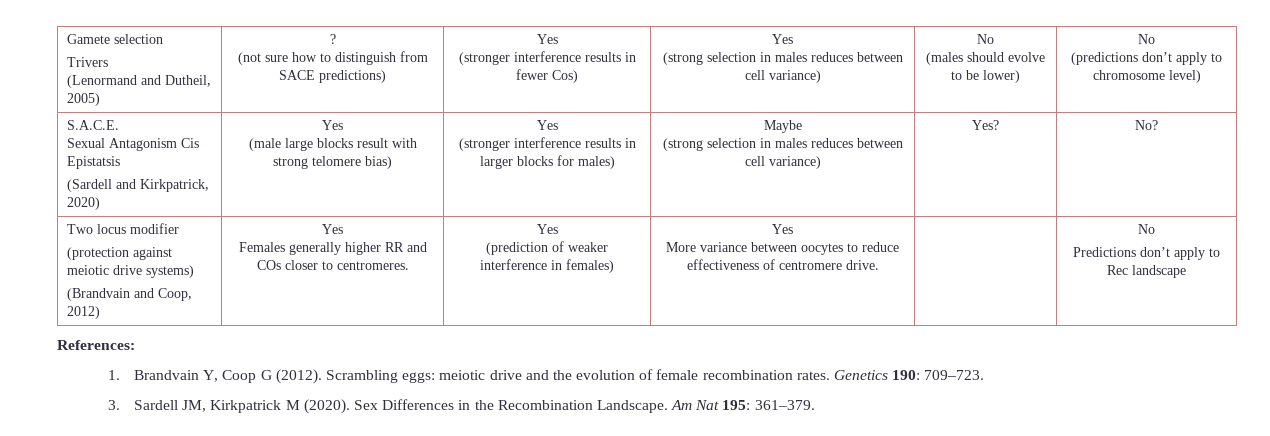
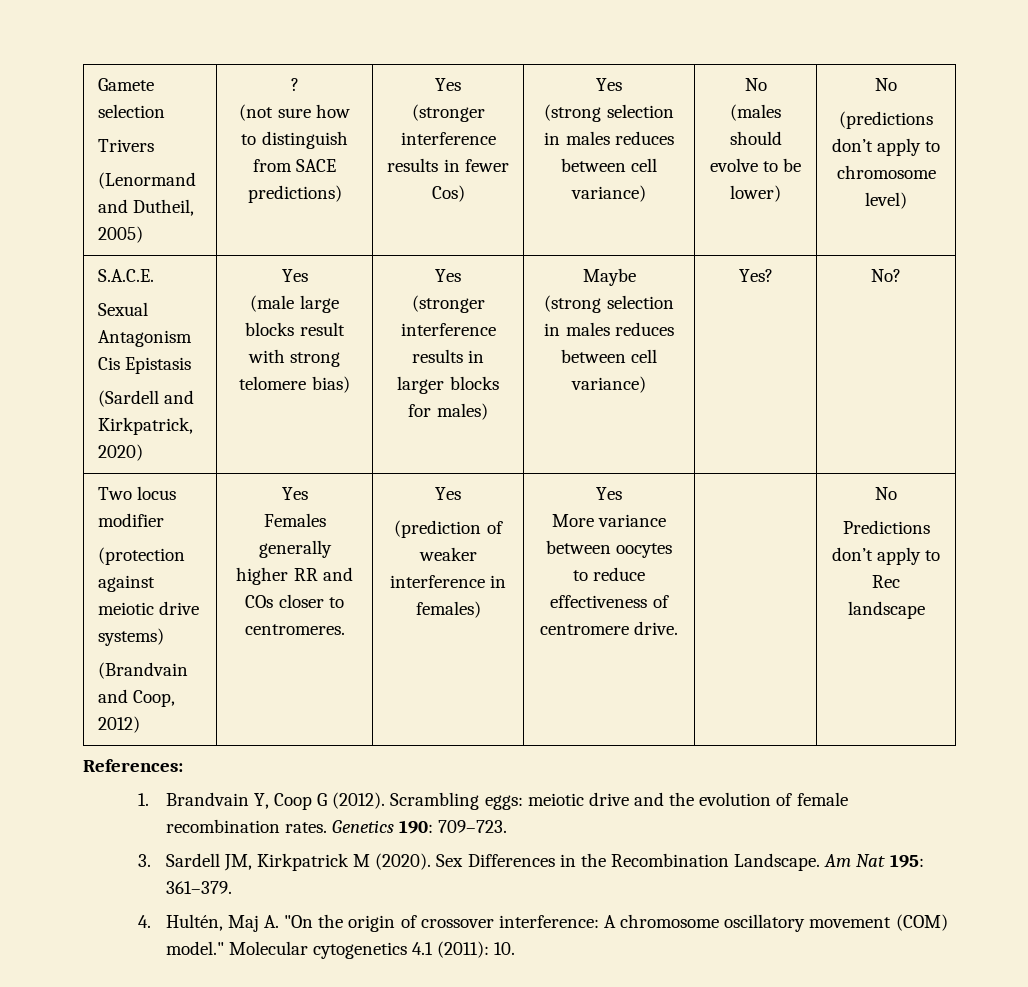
[67,156,121,169] Epistatsis -> [125,357,192,374] Epistasis
(815, 405) none -> [138,914,948,932] [165,941,516,959] // 4. Hultén, Maj A. "On the origin of crossover interference: A chromosome oscillatory movement (COM) model." Molecular cytogenetics 4.1 (2011): 10.

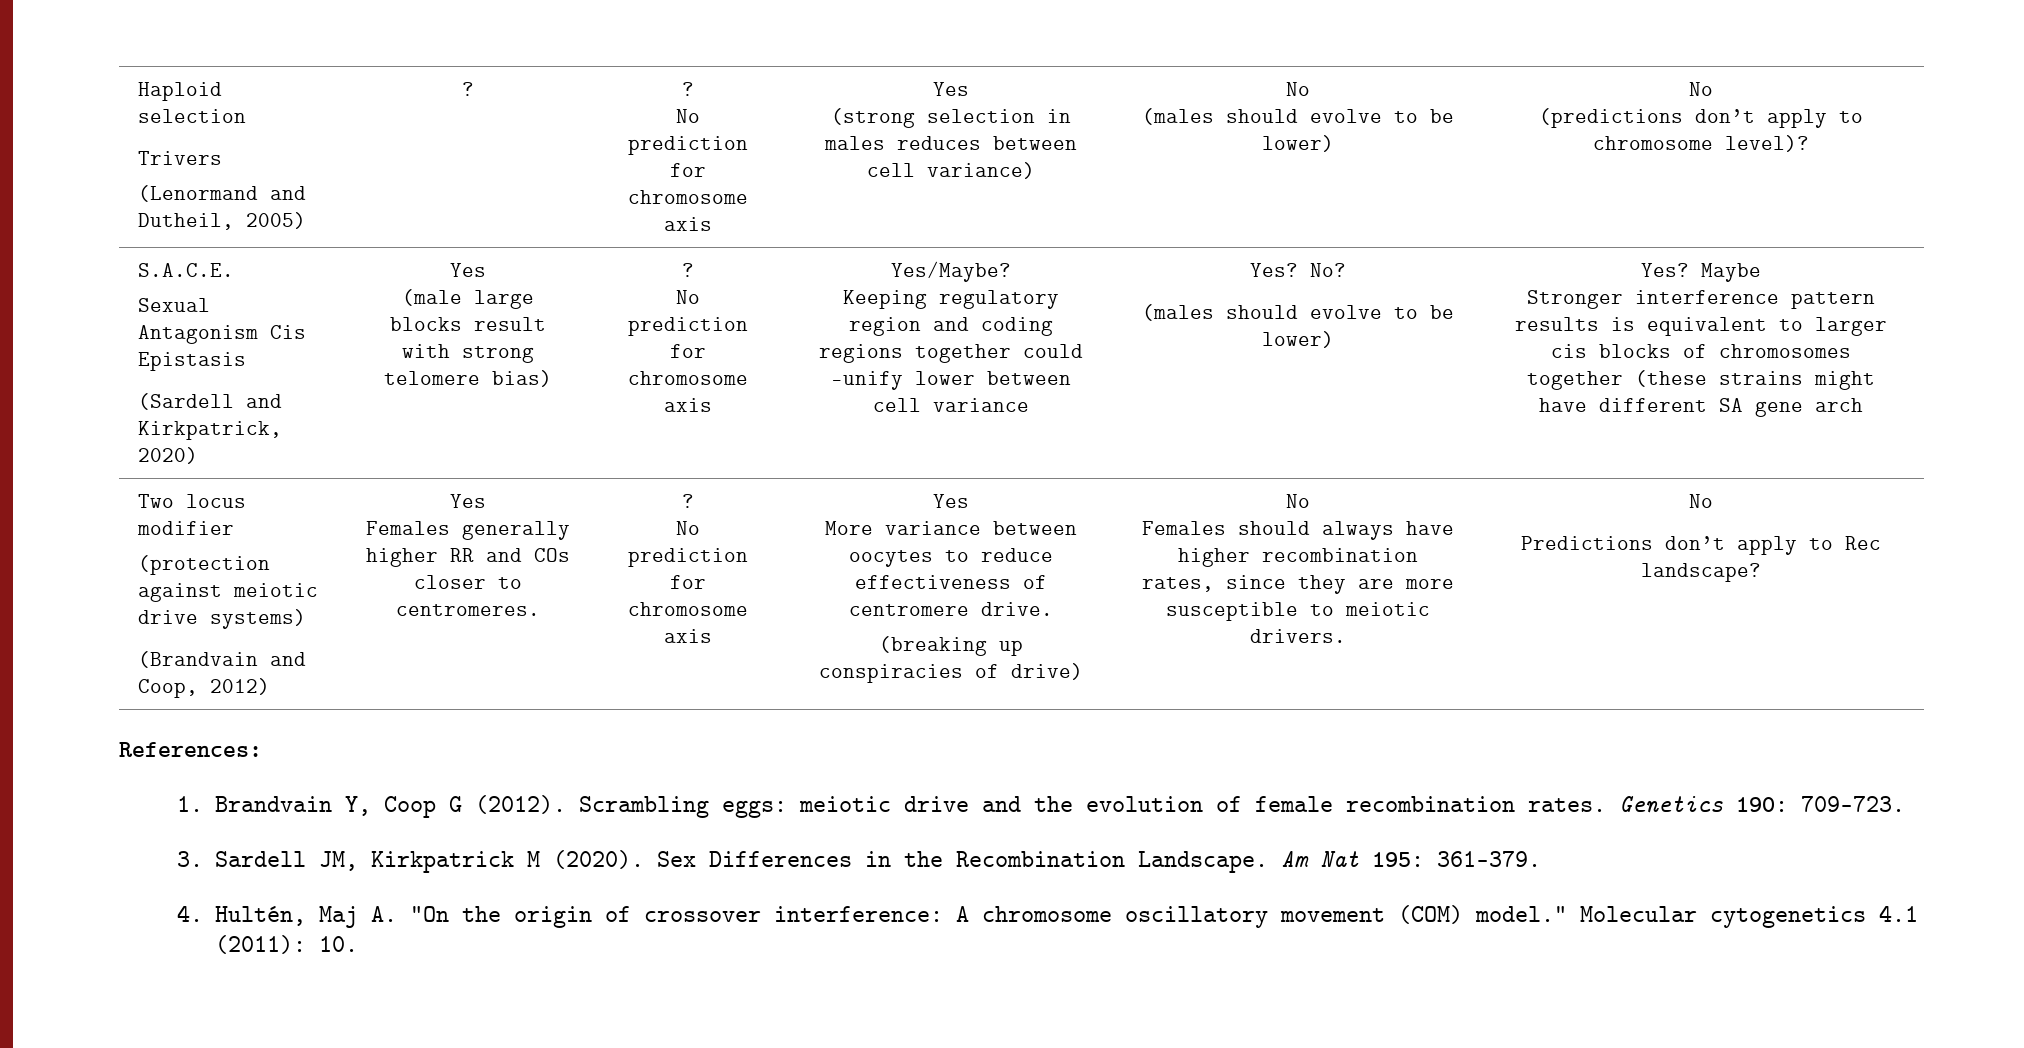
[98,78,155,91] Gamete -> [138,82,223,101] Haploid
[239,104,350,121] [241,131,348,149] [252,159,337,172] [247,185,342,203] [435,78,461,91] [411,104,485,122] [400,132,496,145] [387,158,509,172] [431,185,465,202] // (not sure how to distinguish from SACE predictions) | Yes // (stronger interference results in fewer Cos) -> [682,82,694,96] [676,109,700,123] [628,136,748,155] [670,163,706,177] [628,190,748,204] [664,217,712,231] | ? // No prediction for chromosome axis
[865,192,907,209] level) -> [1725,135,1809,152] level)?
[435,269,461,282] [411,295,485,313] [400,323,496,336] [411,349,485,363] [397,376,499,394] [408,403,488,420] [582,268,636,286] [544,295,674,313] [544,322,674,336] [560,349,658,363] [571,376,646,393] [738,269,773,282] [871,269,901,282] Yes // (stronger interference results in larger blocks for males) | Maybe // (strong selection in males reduces between cell variance) | Yes? | No? -> [682,263,694,277] [676,290,700,304] [628,317,748,336] [670,344,706,358] [628,371,748,385] [664,398,712,412] [890,261,1011,282] [842,290,1059,309] [848,317,1053,336] [818,344,1083,363] [830,371,1071,390] [872,398,1029,412] [1250,263,1346,277] [1142,304,1454,321] [1262,331,1334,348] [1641,263,1761,282] [1527,290,1875,309] [1515,317,1887,336] [1551,344,1851,358] [1527,370,1875,390] [1539,398,1863,417] ? // No prediction for chromosome axis | Yes/Maybe? // Keeping regulatory region and coding regions together could –unify lower between cell variance | Yes? No? // (males should evolve to be lower) | Yes? Maybe // Stronger interference pattern results is equivalent to larger cis blocks of chromosomes together (these strains might have different SA gene arch
[435,487,461,500] [394,520,503,538] [418,547,477,561] [389,575,507,588] [415,601,481,618] Yes // (prediction of weaker interference in females) -> [682,494,694,508] [676,521,700,535] [628,548,748,567] [670,575,706,589] [628,602,748,616] [664,629,712,643] ? // No prediction for chromosome axis
(679, 628) | -> [878,636,1023,656] [818,663,1083,683] [1286,494,1310,508] [1142,521,1454,540] [1178,548,1418,567] [1142,575,1454,594] [1166,602,1430,621] [1250,629,1346,643] // (breaking up conspiracies of drive) | No // Females should always have higher recombination rates, since they are more susceptible to meiotic drivers.
[847,601,925,619] landscape -> [1641,563,1761,582] landscape?

